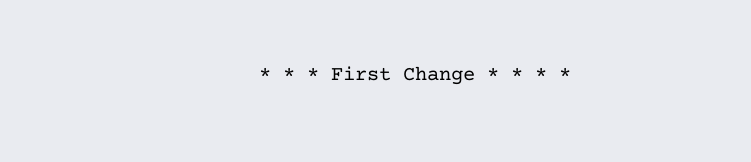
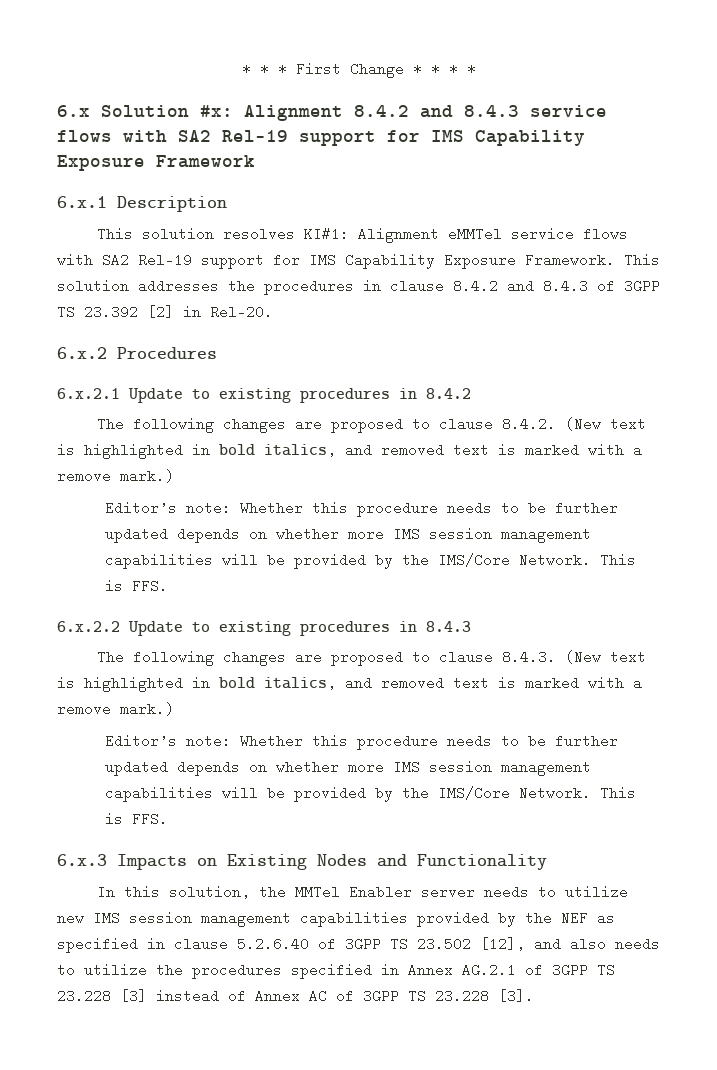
(571, 73) none -> [57,105,607,121] [57,130,585,146] [57,155,255,171] [57,196,227,212] [97,227,629,243] [57,253,660,269] [57,279,660,295] [57,305,273,319] [57,347,217,359] [57,388,471,403] [97,417,647,433] [57,443,642,459] [57,469,174,483] [105,501,619,517] [105,527,592,543] [105,553,637,569] [105,579,169,593] [57,621,471,636] [97,650,647,666] [57,676,642,692] [57,702,174,716] [105,734,619,750] [105,760,592,776] [105,786,637,802] [105,812,169,826] [57,854,547,870] [97,885,629,899] [57,911,615,927] [57,937,660,953] [57,963,615,979] [57,989,534,1003] // 6.x Solution #x: Alignment 8.4.2 and 8.4.3 service flows with SA2 Rel-19 support for IMS Capability Exposure Framework // 6.x.1 Description // This solution resolves KI#1: Alignment eMMTel service flows with SA2 Rel-19 support for IMS Capability Exposure Framework. This solution addresses the procedures in clause 8.4.2 and 8.4.3 of 3GPP TS 23.392 [2] in Rel-20. // 6.x.2 Procedures // 6.x.2.1 Update to existing procedures in 8.4.2 // The following changes are proposed to clause 8.4.2. (New text is highlighted in bold italics, and removed text is marked with a remove mark.) // Editor’s note: Whether this procedure needs to be further updated depends on whether more IMS session management capabilities will be provided by the IMS/Core Network. This is FFS. // 6.x.2.2 Update to existing procedures in 8.4.3 // The following changes are proposed to clause 8.4.3. (New text is highlighted in bold italics, and removed text is marked with a remove mark.) // Editor’s note: Whether this procedure needs to be further updated depends on whether more IMS session management capabilities will be provided by the IMS/Core Network. This is FFS. // 6.x.3 Impacts on Existing Nodes and Functionality // In this solution, the MMTel Enabler server needs to utilize new IMS session management capabilities provided by the NEF as specified in clause 5.2.6.40 of 3GPP TS 23.502 [12], and also needs to utilize the procedures specified in Annex AG.2.1 of 3GPP TS 23.228 [3] instead of Annex AC of 3GPP TS 23.228 [3].

